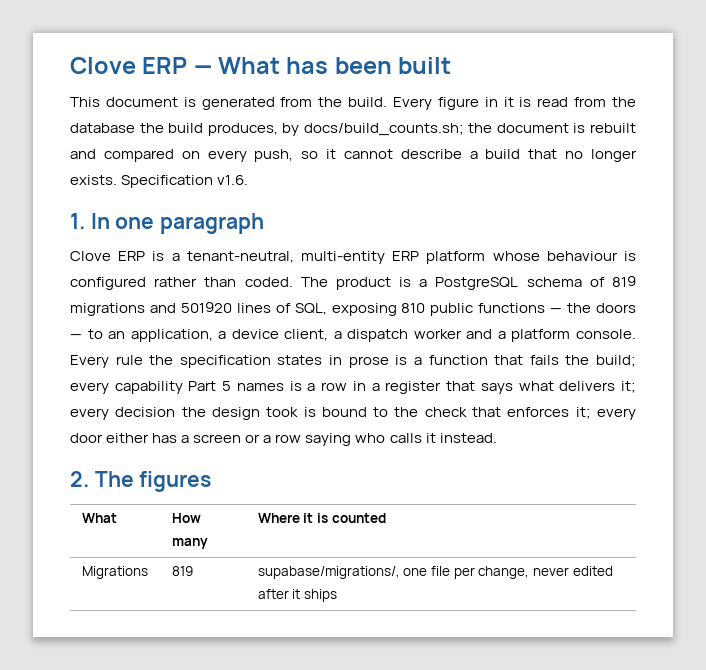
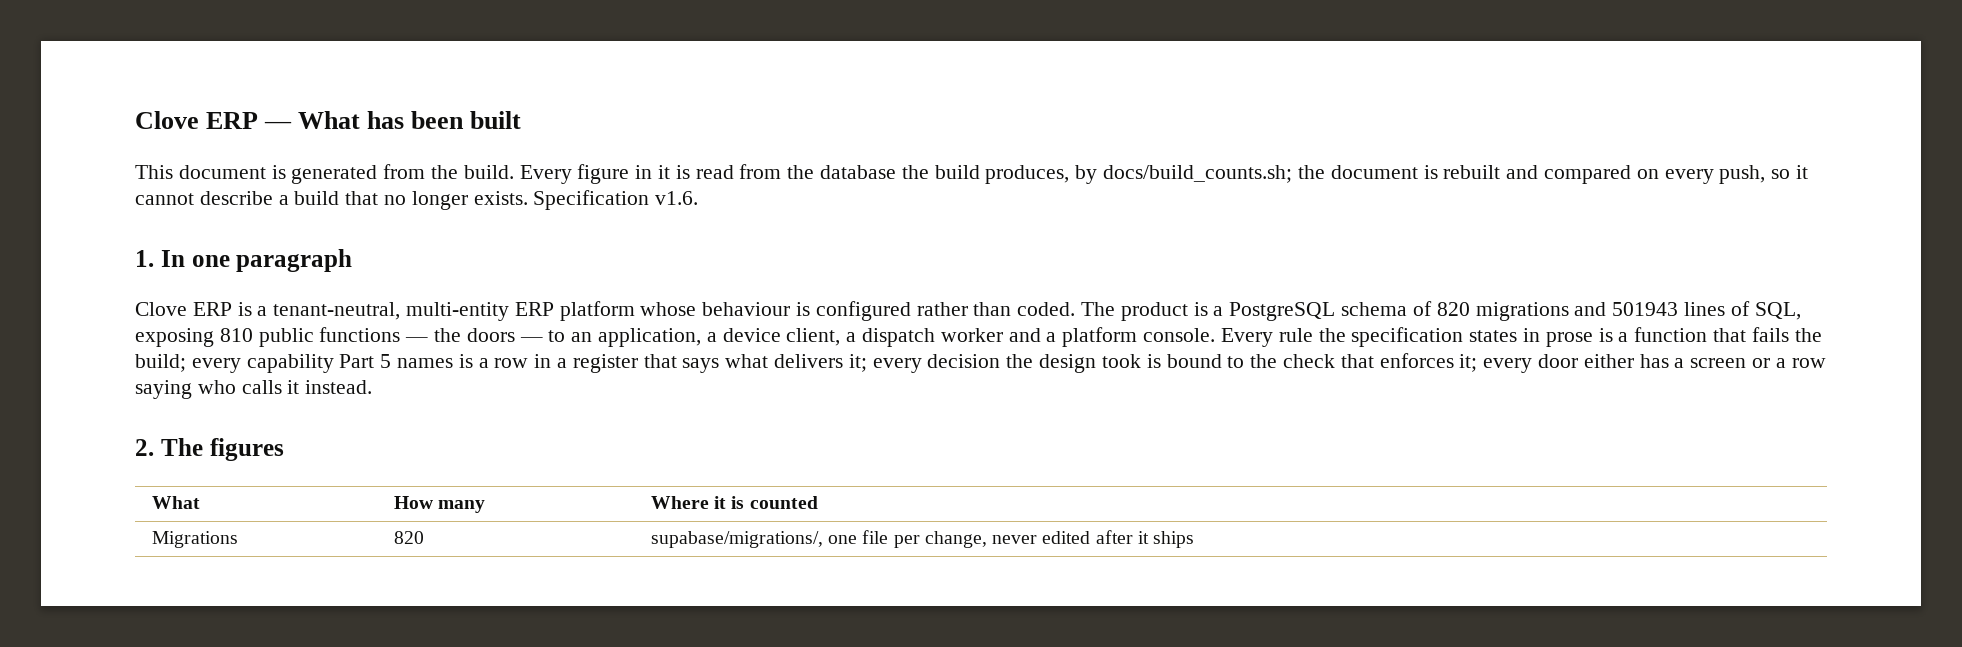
[612,276,636,287] 819 -> [1436,302,1470,316] 820
[180,302,232,313] 501920 -> [1612,302,1679,316] 501943
[171,566,193,576] 819 -> [393,531,424,544] 820

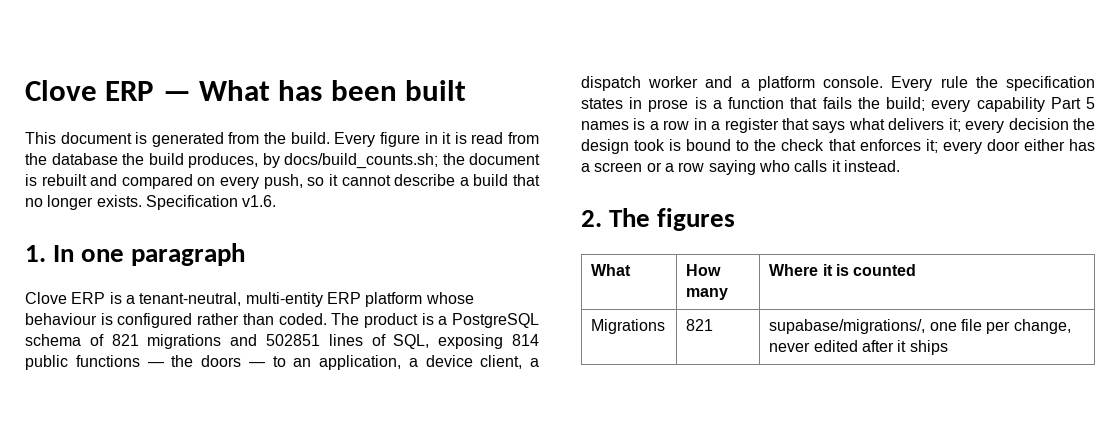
[1436,302,1470,316] 820 -> [111,334,139,346] 821
[1612,302,1679,316] 501943 -> [266,334,320,346] 502851
[219,328,253,342] 810 -> [512,334,539,346] 814
[393,531,424,544] 820 -> [686,319,714,331] 821

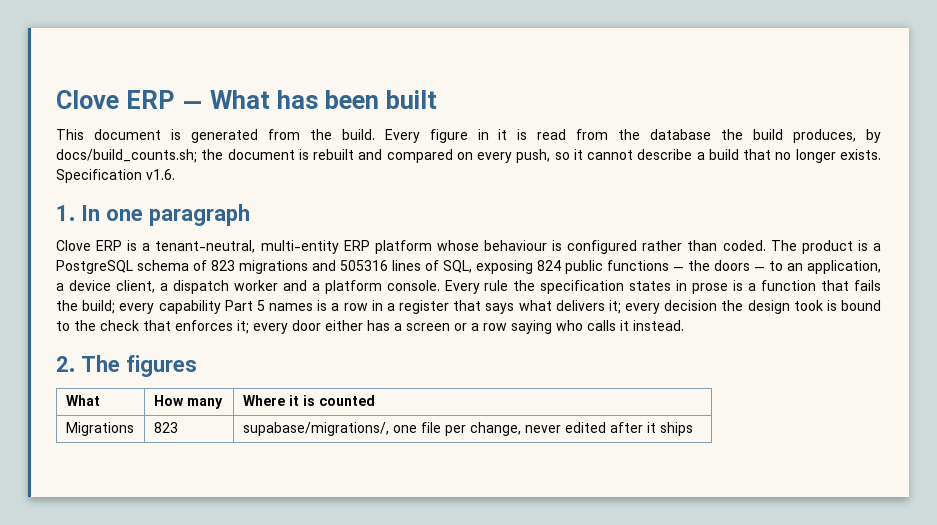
[111,334,139,346] 821 -> [211,260,235,271] 823
[266,334,320,346] 502851 -> [340,260,388,271] 505316
[512,334,539,346] 814 -> [537,260,561,271] 824
[686,319,714,331] 821 -> [153,422,178,433] 823

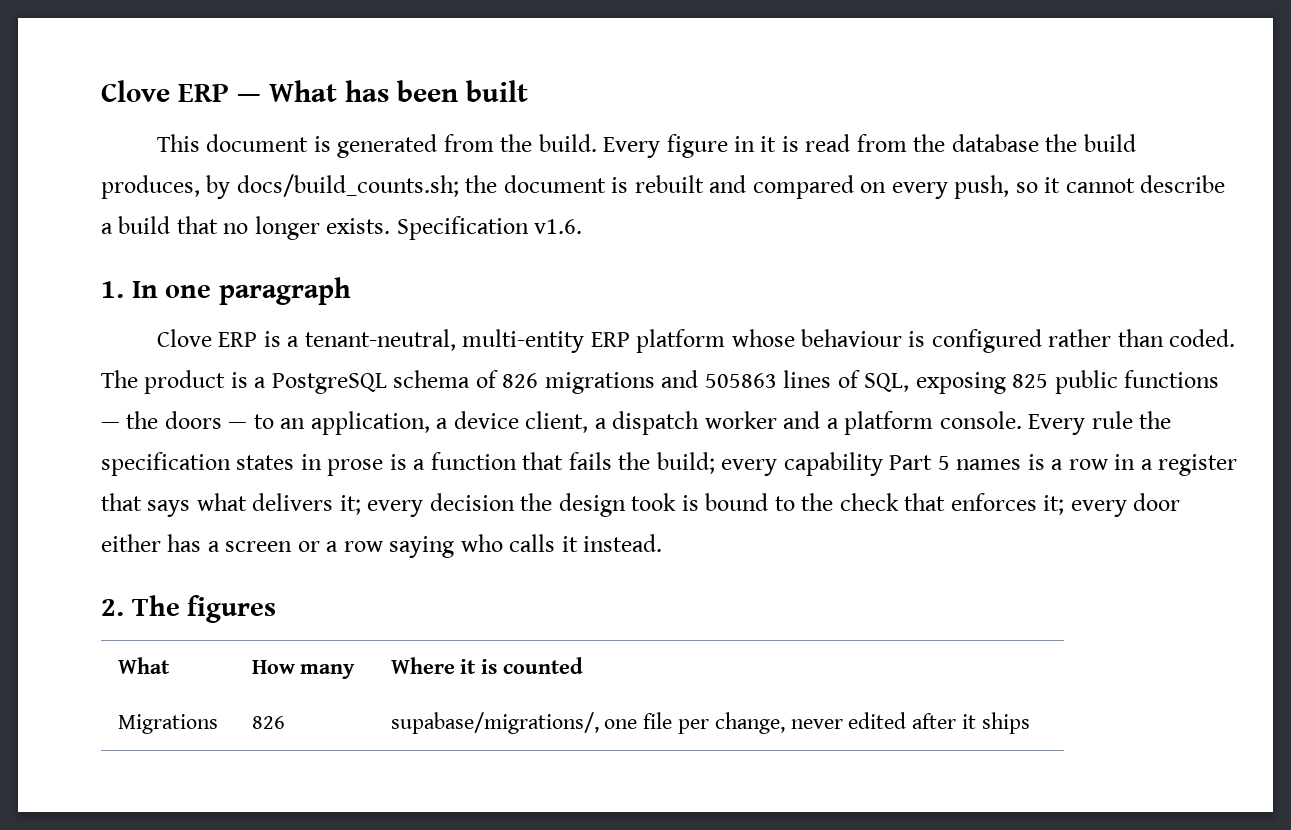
[211,260,235,271] 823 -> [502,373,539,388] 826
[340,260,388,271] 505316 -> [704,373,777,388] 505863
[537,260,561,271] 824 -> [1012,374,1049,388] 825
[153,422,178,433] 823 -> [251,716,285,729] 826

